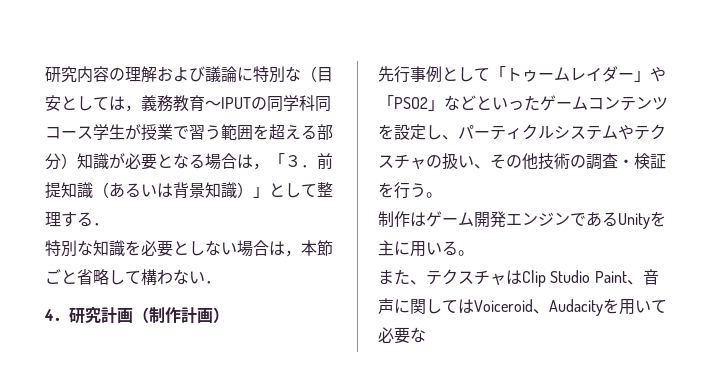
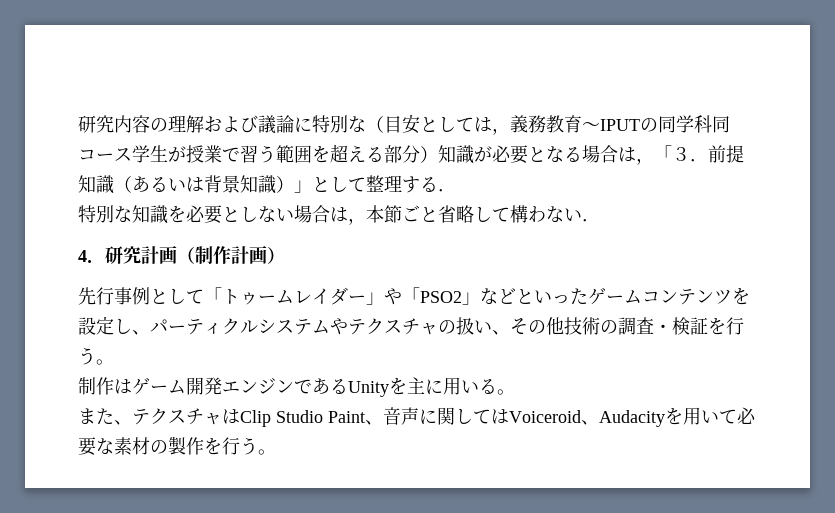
(426, 335) none -> [114,436,276,455] 素材の製作を行う。

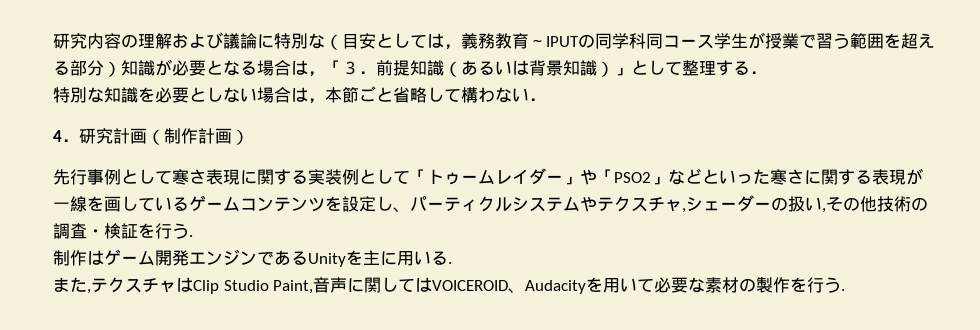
(204, 296) none -> [172,169,410,185] 寒さ表現に関する実装例として
(588, 296) none -> [770,168,923,185] [53,196,189,212] 寒さに関する表現が一線を画している
[438,317,510,335] の扱い、 -> [682,195,826,213] ,シェーダーの扱い,
[96,359,114,365] 。 -> [189,235,193,237] .
[497,389,515,395] 。 -> [448,262,452,264] .
[114,420,132,425] 、 -> [87,289,91,294] ,
[328,411,383,425] Paint、 -> [273,280,314,294] Paint,
[509,410,581,423] Voiceroid -> [432,280,509,291] VOICEROID
[258,449,276,455] 。 -> [841,289,846,291] .

